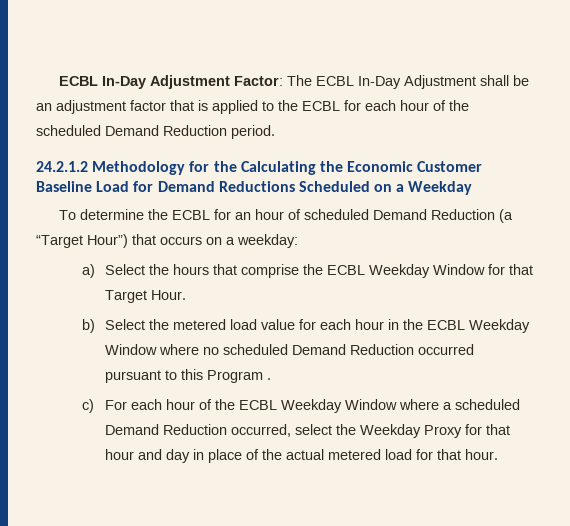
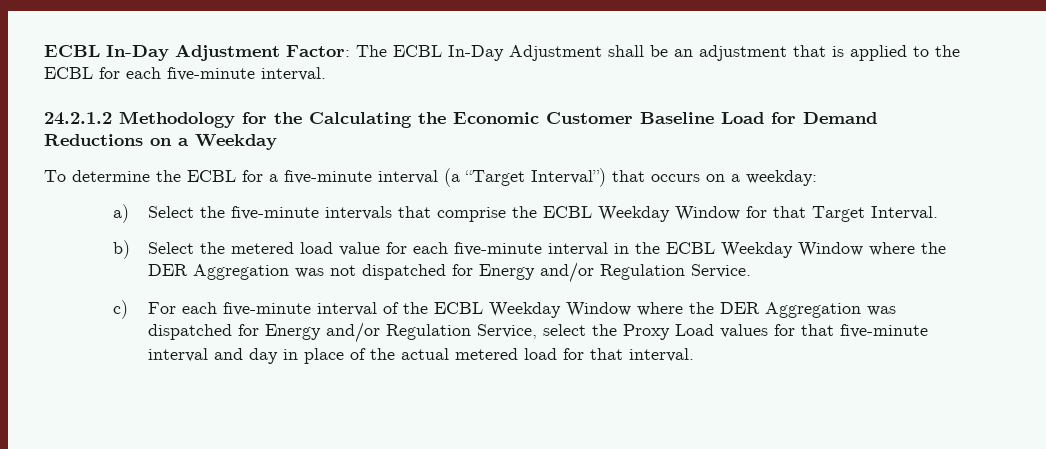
[130,100,166,111] factor -> (787, 53) none
[400,100,469,111] [36,125,275,139] hour of the scheduled Demand Reduction period. -> [167,67,326,81] five-minute interval.
[298,181,370,192] Scheduled -> (143, 140) none
[235,209,496,220] an hour of scheduled Demand Reduction -> [269,170,438,184] a five-minute interval
[87,234,128,248] Hour”) -> [531,168,606,187] Interval”)
[173,264,210,275] hours -> [230,206,392,220] five-minute intervals
[151,290,187,300] Hour. -> [870,206,938,220] Interval.
[355,319,385,330] hour -> [453,242,608,256] five-minute interval
[203,344,475,355] [105,369,272,383] no scheduled Demand Reduction occurred pursuant to this Program . -> [920,242,946,254] [147,262,751,283] the DER Aggregation was not dispatched for Energy and/or Regulation Service.
[166,399,196,410] hour -> [222,302,377,316] five-minute interval
[443,399,521,410] [105,424,511,438] [105,449,135,460] a scheduled Demand Reduction occurred, select the Weekday Proxy for that hour -> [688,302,896,318] [147,322,928,343] [147,348,208,362] the DER Aggregation was dispatched for Energy and/or Regulation Service, select the Proxy Load values for that five-minute interval
[465,449,499,460] hour. -> [628,348,694,362] interval.

